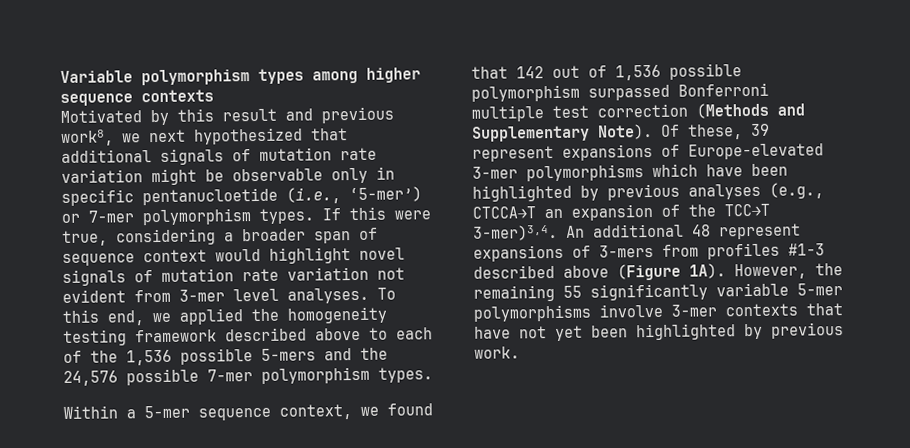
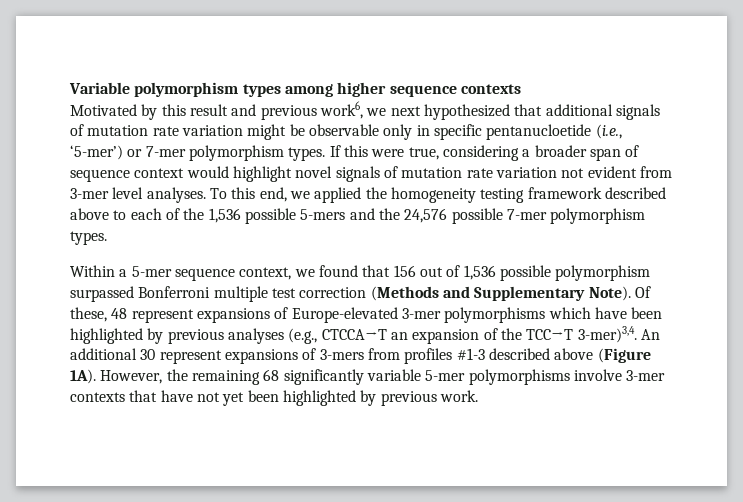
[61,129,114,146] work8, -> [319,101,363,119] work6,
[516,66,544,79] 142 -> [393,265,416,277] 156
[751,123,770,136] 39 -> [111,308,128,319] 48
[692,224,711,237] 48 -> [140,349,156,360] 30
[563,285,582,298] 55 -> [263,369,280,381] 68

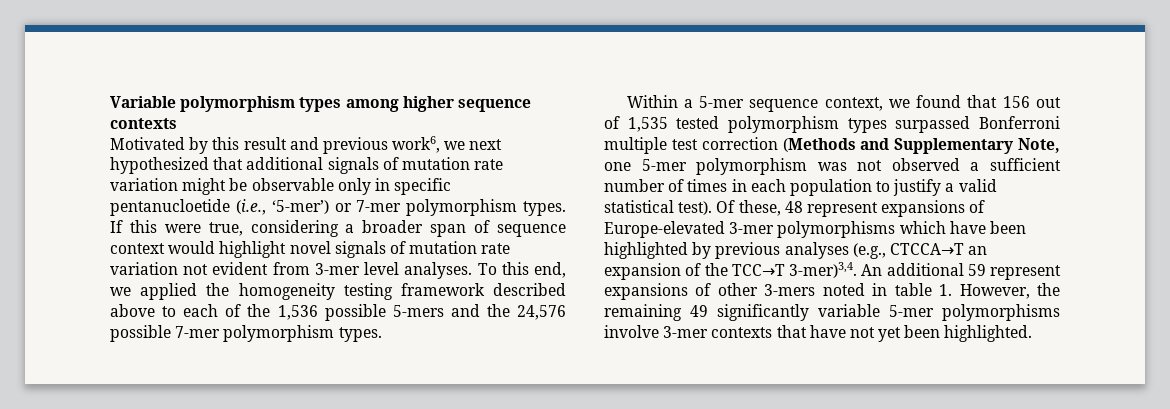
[463,265,651,281] 1,536 possible polymorphism -> [627,116,887,133] 1,535 tested polymorphism types
[588,286,631,301] Note). -> [1018,138,1060,153] [604,158,1061,175] [604,179,997,196] [604,200,713,215] Note, one 5-mer polymorphism was not observed a sufficient number of times in each population to justify a valid statistical test).
[140,348,651,364] [70,369,96,384] 30 represent expansions of 3-mers from profiles #1-3 described above (Figure 1A). -> [967,264,1061,280] [604,283,953,300] 59 represent expansions of other 3-mers noted in table 1.
[263,369,280,381] 68 -> [690,305,708,317] 49
[282,390,478,406] highlighted by previous work. -> [944,325,1033,342] highlighted.

